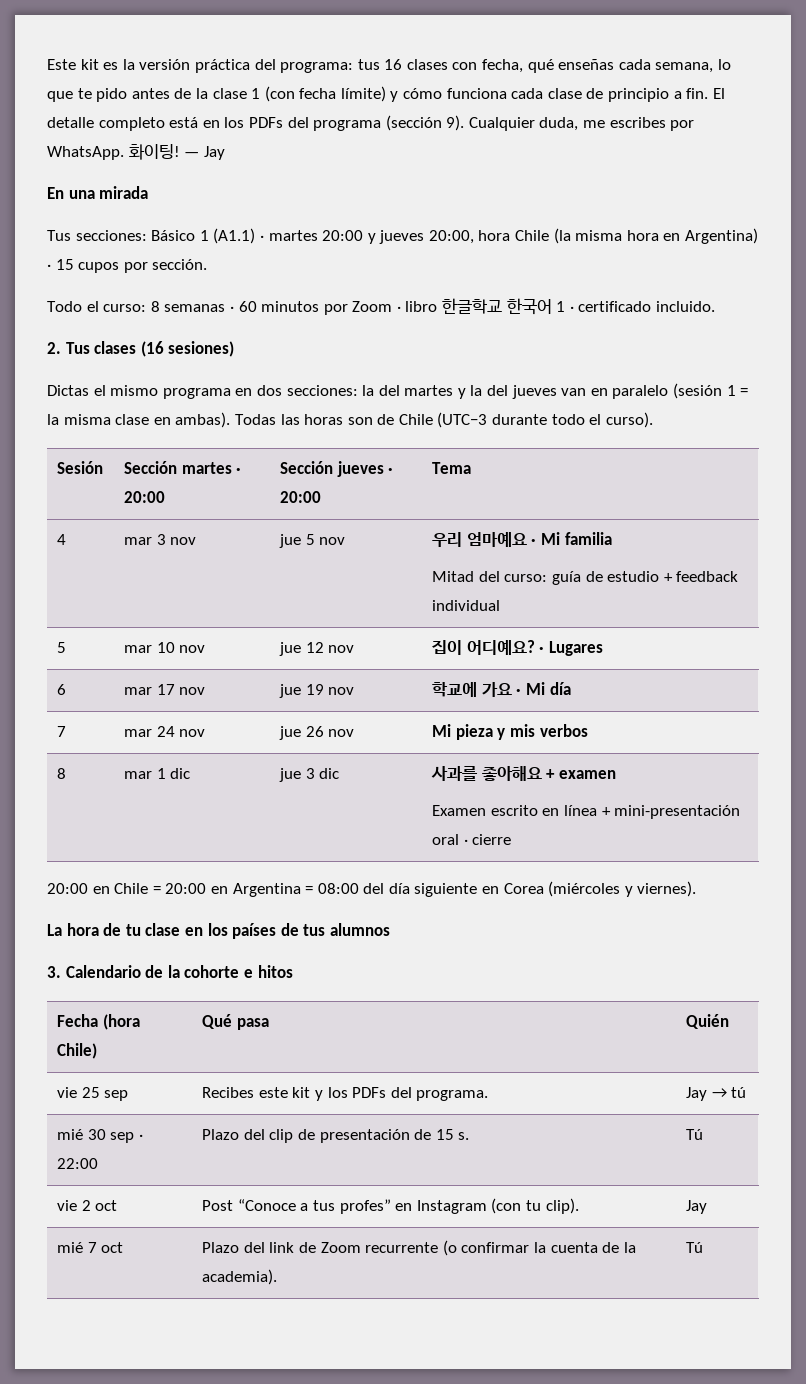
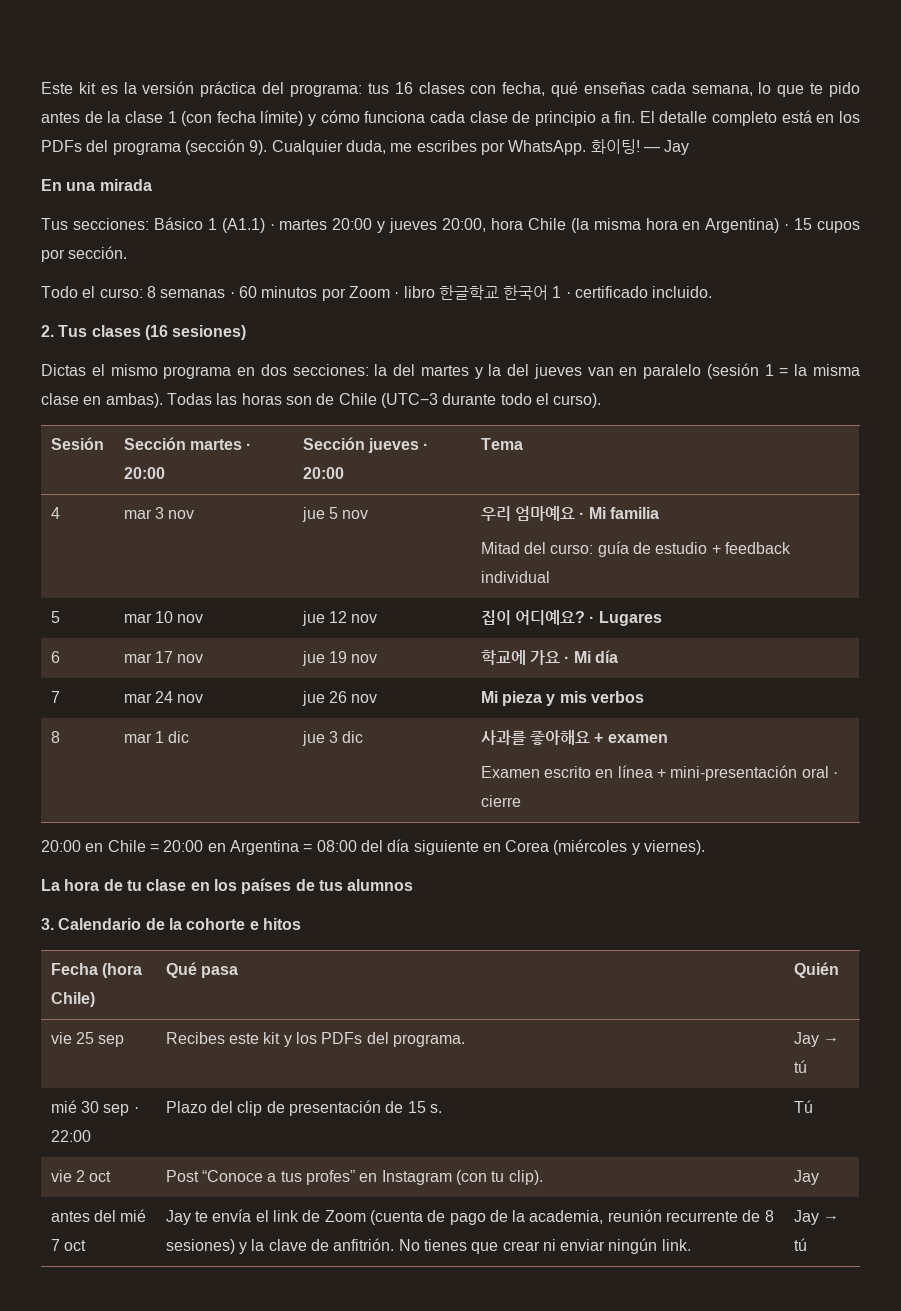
(708, 1207) none -> [50,1210,116,1222] antes del
[202,1240,636,1256] [202,1269,278,1285] [686,1242,704,1253] Plazo del link de Zoom recurrente (o confirmar la cuenta de la academia). | Tú -> [165,1209,774,1225] [165,1238,691,1254] [793,1210,839,1225] [793,1238,807,1251] Jay te envía el link de Zoom (cuenta de pago de la academia, reunión recurrente de 8 sesiones) y la clave de anfitrión. No tienes que crear ni enviar ningún link. | Jay → tú

